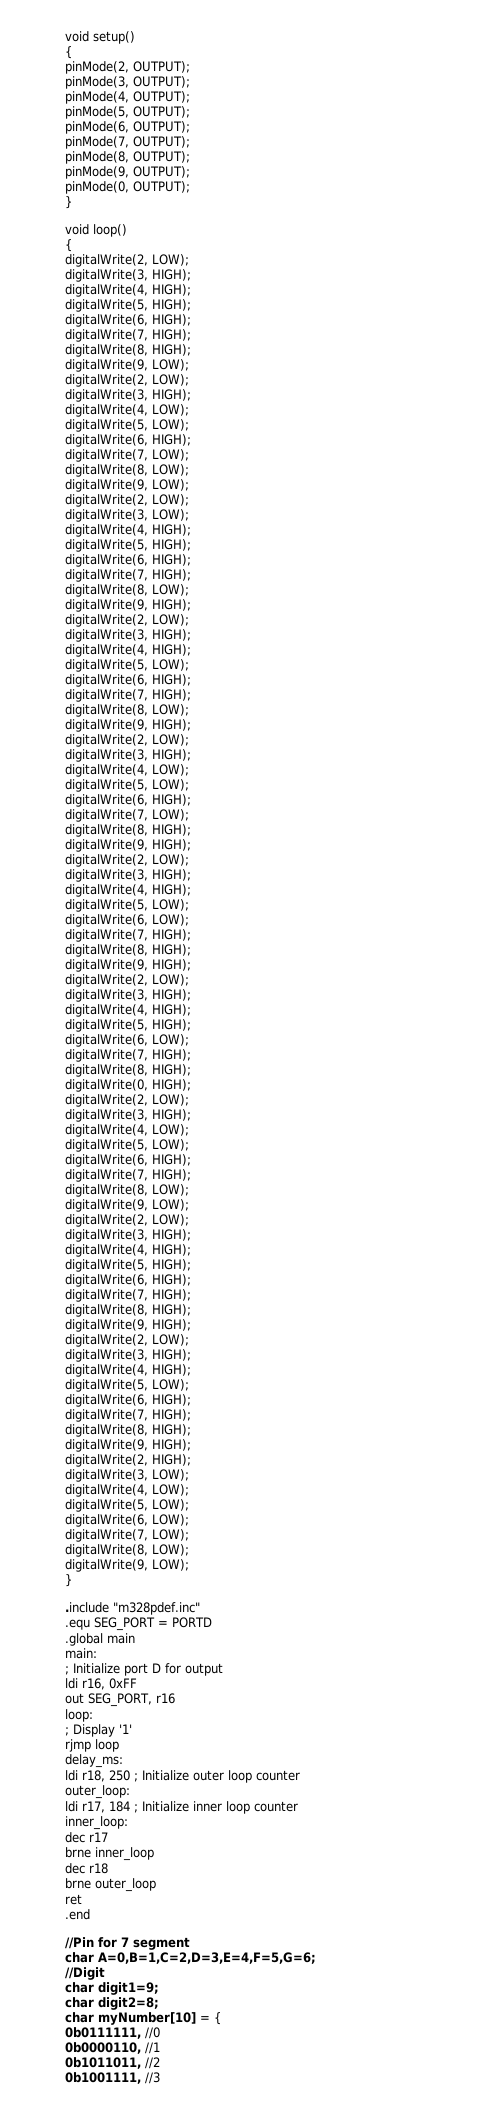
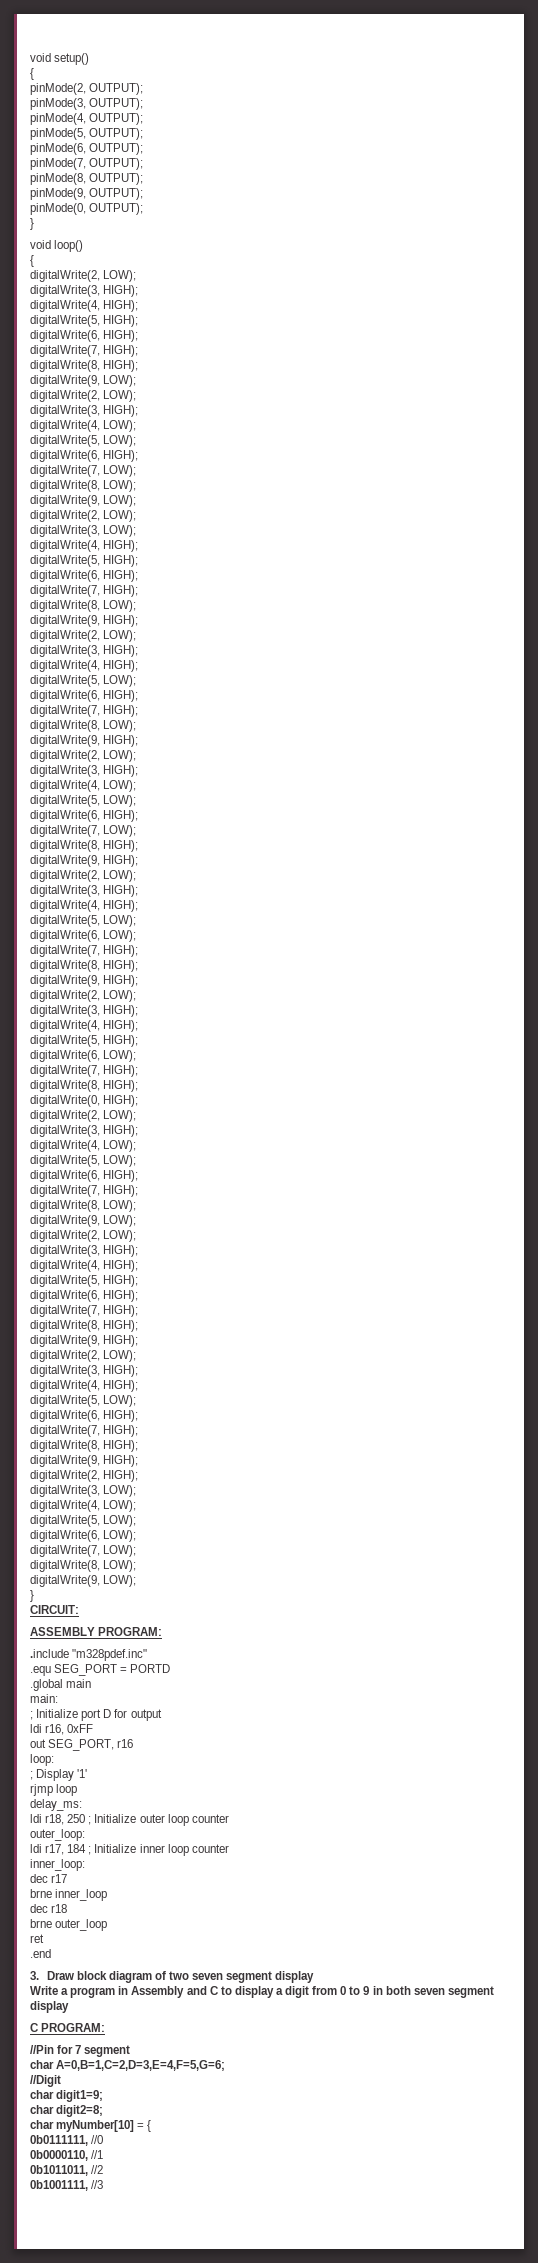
(72, 1580) none -> [30,1605,79,1614] [30,1627,163,1636] // CIRCUIT: // ASSEMBLY PROGRAM:
(90, 1914) none -> [30,1971,315,1983] [30,1986,494,1998] [30,2001,69,2013] [30,2023,106,2032] // 3. Draw block diagram of two seven segment display // Write a program in Assembly and C to display a digit from 0 to 9 in both seven segment display // C PROGRAM:

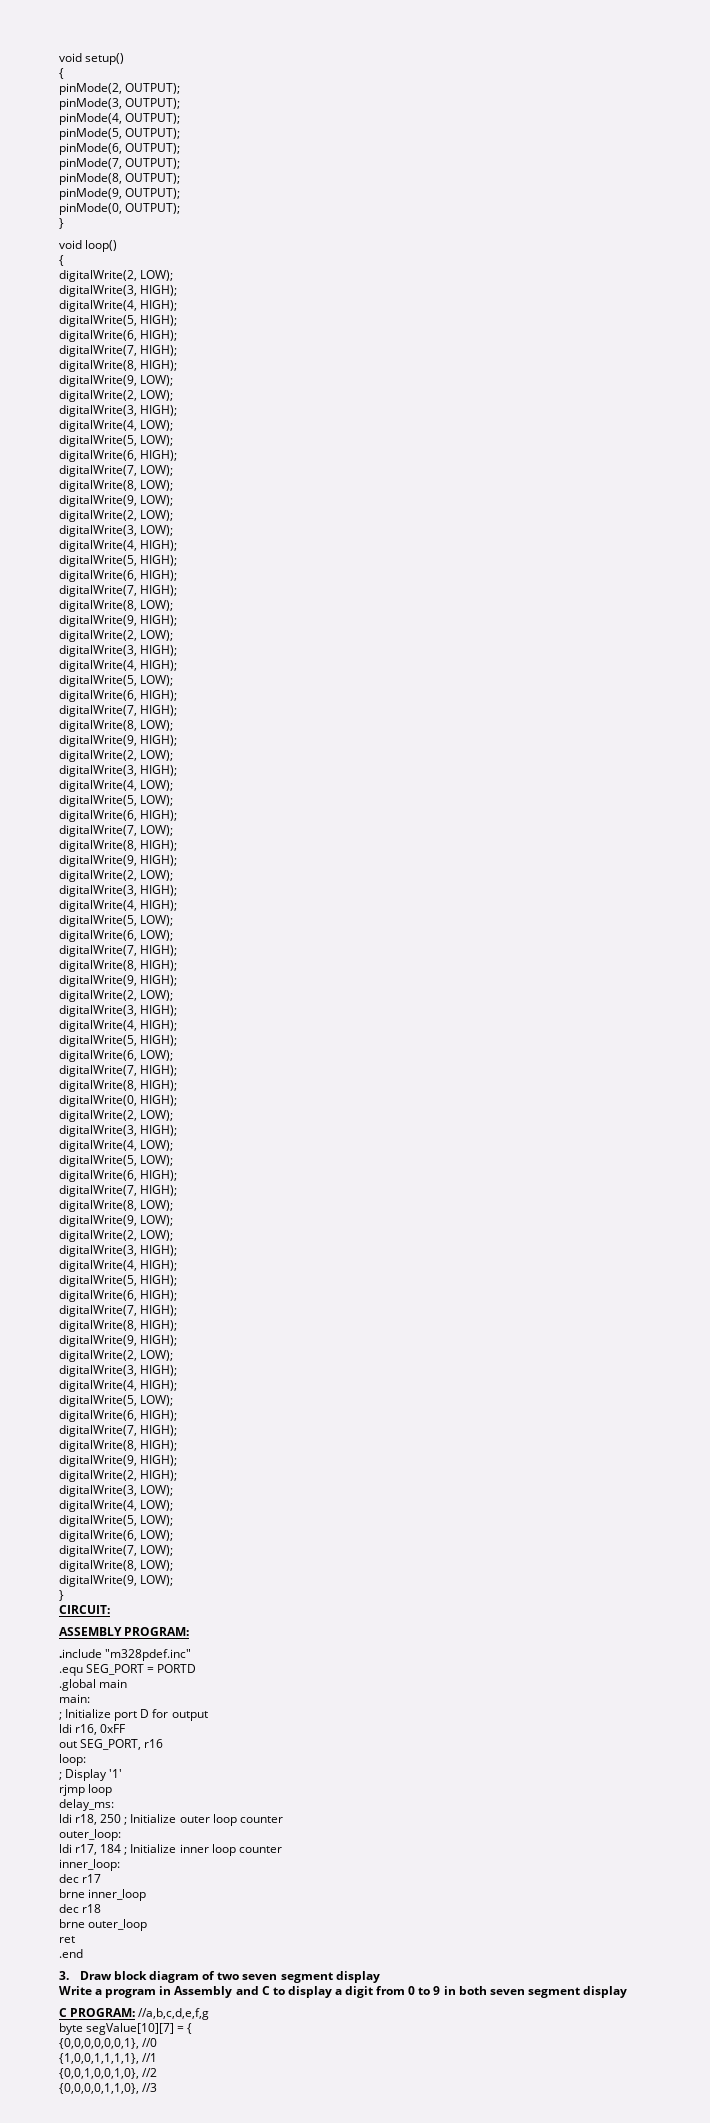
[30,2045,131,2057] [30,2060,226,2071] [30,2075,61,2087] [30,2090,104,2102] [30,2105,104,2117] [30,2120,135,2132] // //Pin for 7 segment // char A=0,B=1,C=2,D=3,E=4,F=5,G=6; // //Digit // char digit1=9; // char digit2=8; // char myNumber[10] -> [138,2008,210,2020] [59,2023,175,2035] //a,b,c,d,e,f,g // byte segValue[10][7]
[30,2135,88,2146] 0b0111111, -> [59,2038,139,2049] {0,0,0,0,0,0,1},
[30,2150,88,2161] 0b0000110, -> [59,2053,139,2064] {1,0,0,1,1,1,1},
[30,2165,88,2176] 0b1011011, -> [59,2068,139,2079] {0,0,1,0,0,1,0},
[30,2180,88,2191] 0b1001111, -> [59,2083,139,2094] {0,0,0,0,1,1,0},

